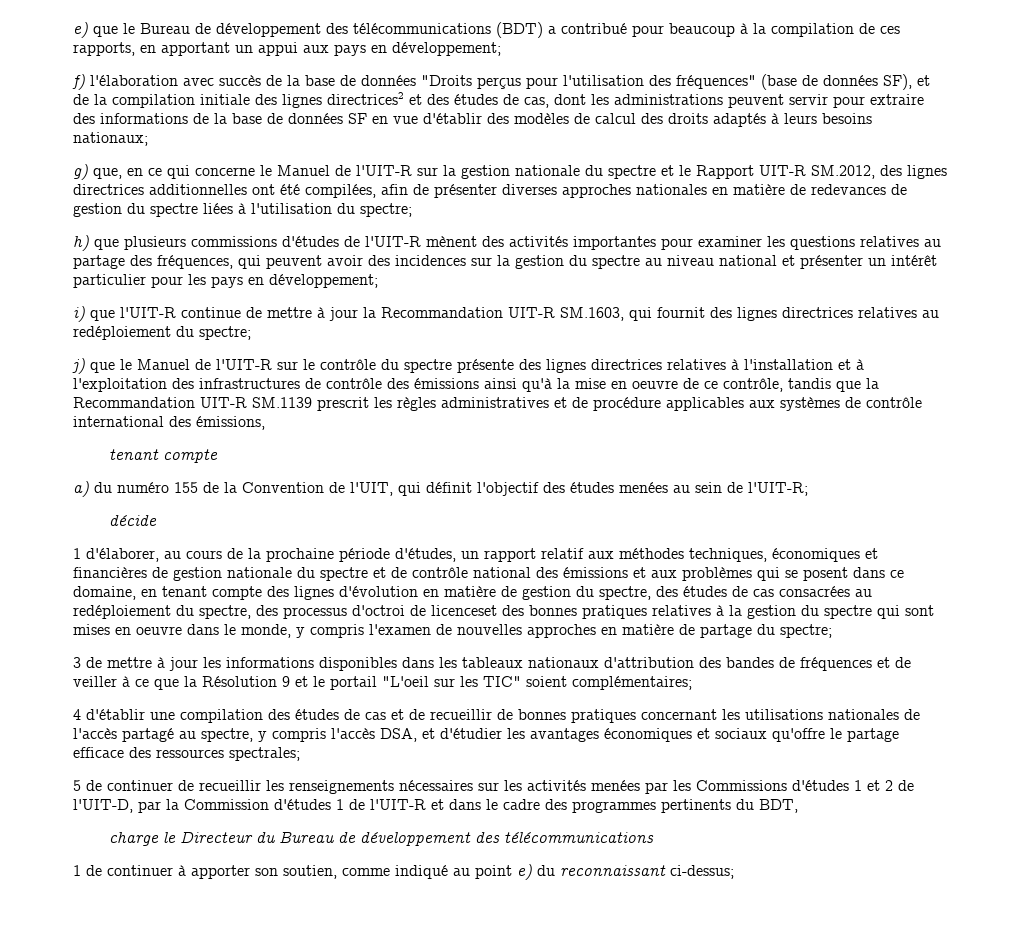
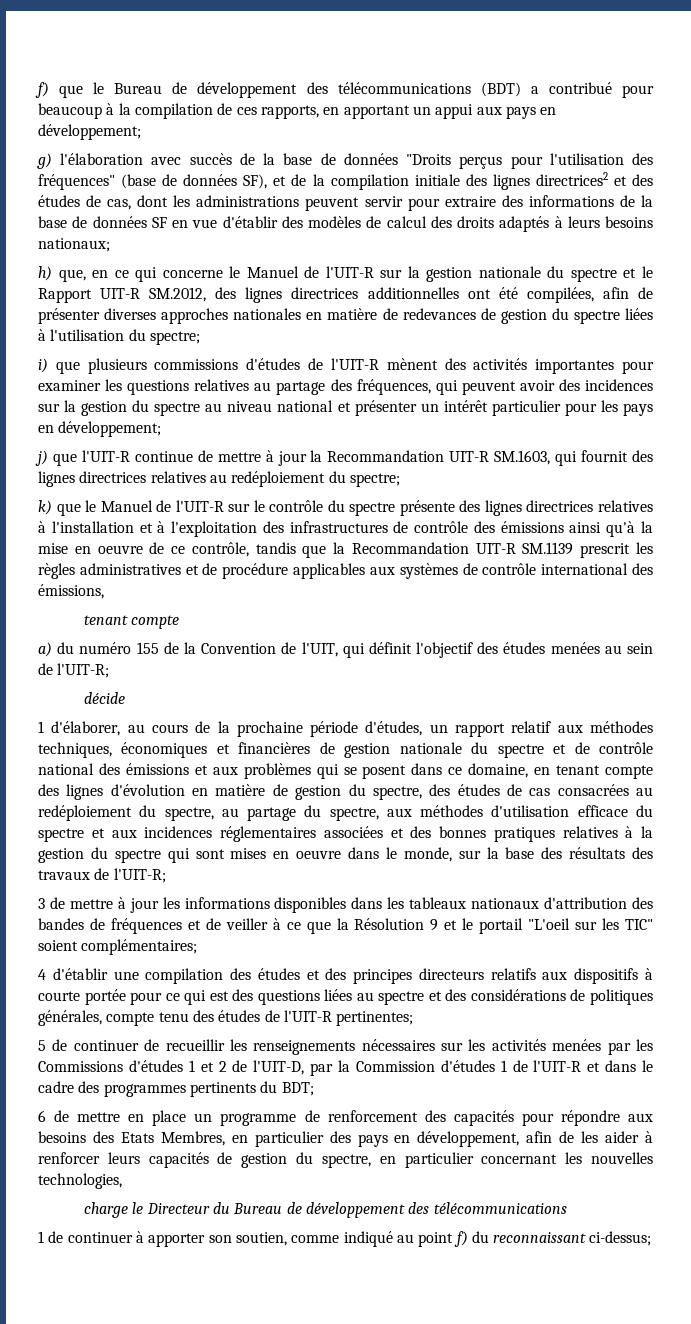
[73,22,88,38] e) -> [35,82,49,98] f)
[72,74,85,90] f) -> [37,153,52,169] g)
[73,164,88,180] g) -> [38,266,52,281] h)
[73,235,89,251] h) -> [38,358,48,373] i)
[73,306,85,322] i) -> [35,450,48,466] j)
[72,358,85,374] j) -> [38,500,52,515] k)
[256,605,497,619] des processus d'octroi de licenceset -> [221,805,653,821] [38,826,404,842] au partage du spectre, aux méthodes d'utilisation efficace du spectre et aux incidences réglementaires associées et
[296,624,832,638] y compris l'examen de nouvelles approches en matière de partage du spectre; -> [458,847,653,859] [38,868,166,883] sur la base des résultats des travaux de l'UIT-R;
[344,709,920,723] [73,728,899,742] [73,747,300,761] de cas et de recueillir de bonnes pratiques concernant les utilisations nationales de l'accès partagé au spectre, y compris l'accès DSA, et d'étudier les avantages économiques et sociaux qu'offre le partage efficace des ressources spectrales; -> [306,968,653,984] [38,989,654,1005] [38,1010,414,1026] et des principes directeurs relatifs aux dispositifs à courte portée pour ce qui est des questions liées au spectre et des considérations de politiques générales, compte tenu des études de l'UIT-R pertinentes;
[759,799,798,813] BDT, -> [281,1082,314,1096] [38,1110,654,1126] [38,1131,654,1147] [38,1152,653,1168] [38,1173,122,1189] BDT; // 6 de mettre en place un programme de renforcement des capacités pour répondre aux besoins des Etats Membres, en particulier des pays en développement, afin de les aider à renforcer leurs capacités de gestion du spectre, en particulier concernant les nouvelles technologies,
[517,864,532,880] e) -> [453,1231,468,1247] f)

